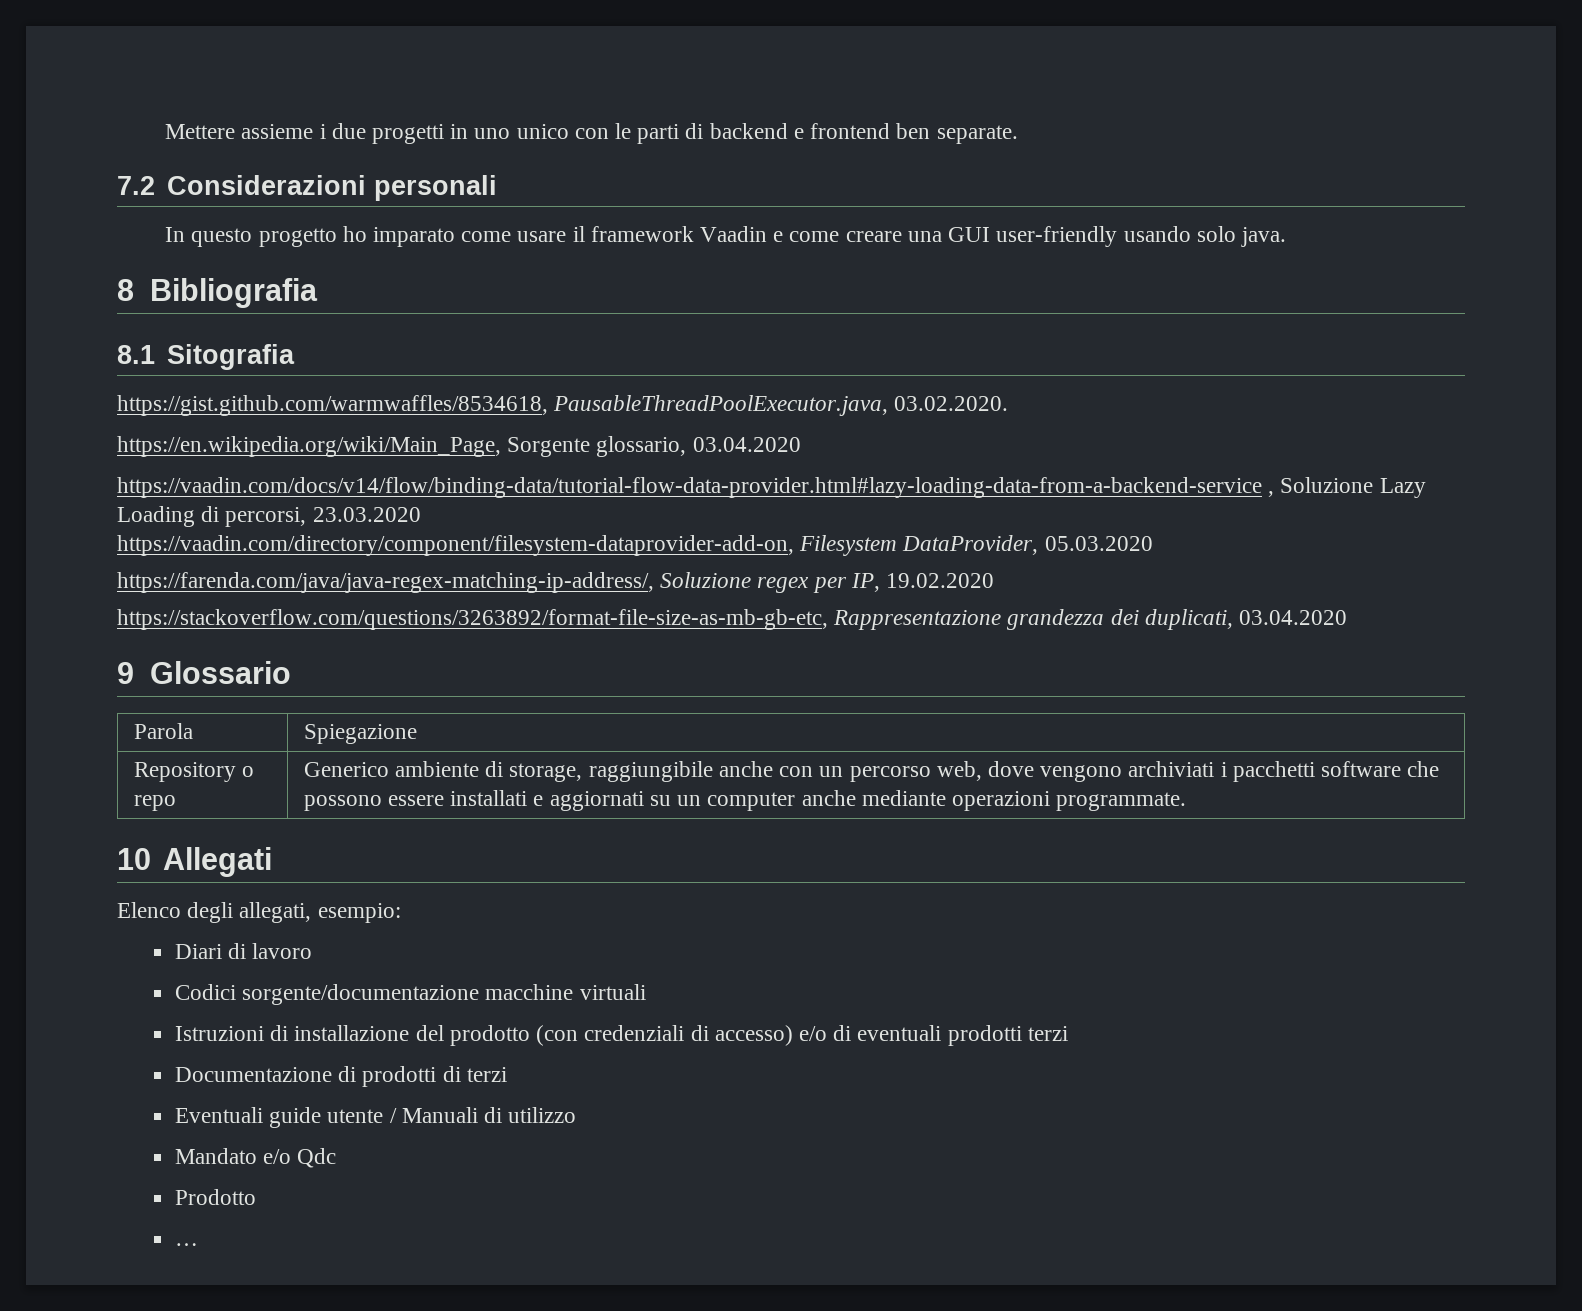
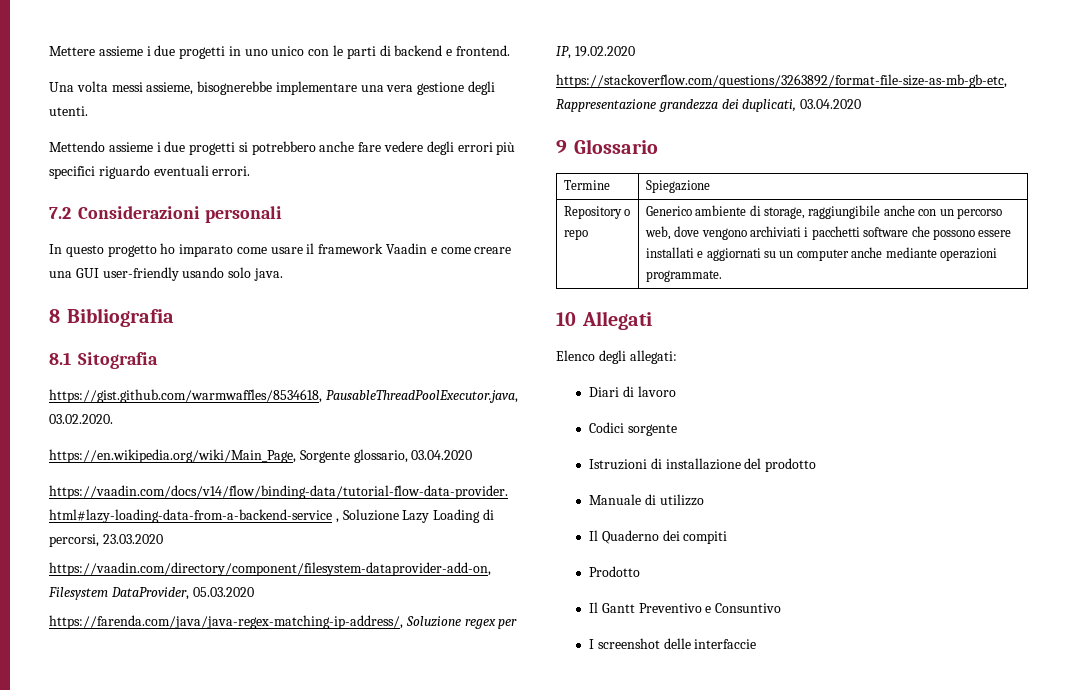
[810,123,1018,144] frontend ben separate. -> [455,45,510,56] [49,81,496,95] [49,106,88,116] [49,141,516,155] [49,165,251,179] frontend. // Una volta messi assieme, bisognerebbe implementare una vera gestione degli utenti. // Mettendo assieme i due progetti si potrebbero anche fare vedere degli errori più specifici riguardo eventuali errori.
[133,723,193,739] Parola -> [563,180,610,190] Termine
[239,902,401,923] allegati, esempio: -> [629,350,677,364] allegati:
[242,984,646,1005] sorgente/documentazione macchine virtuali -> [627,424,677,436] sorgente
[536,1025,1068,1046] [175,1066,507,1087] [175,1107,577,1128] [175,1148,337,1168] [175,1189,257,1205] [175,1243,199,1246] (con credenziali di accesso) e/o di eventuali prodotti terzi // Documentazione di prodotti di terzi // Eventuali guide utente / Manuali di utilizzo // Mandato e/o Qdc // Prodotto // … -> [589,494,704,506] [589,530,728,544] [589,566,641,577] [589,602,782,613] [589,638,757,649] // Manuale di utilizzo // Il Quaderno dei compiti // Prodotto // Il Gantt Preventivo e Consuntivo // I screenshot delle interfaccie

